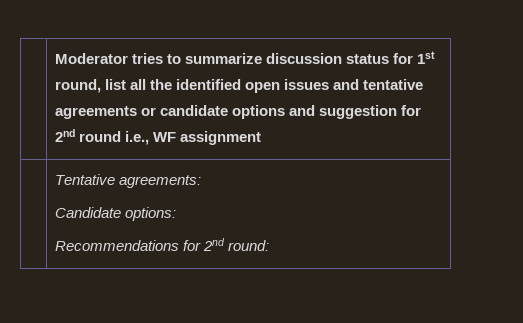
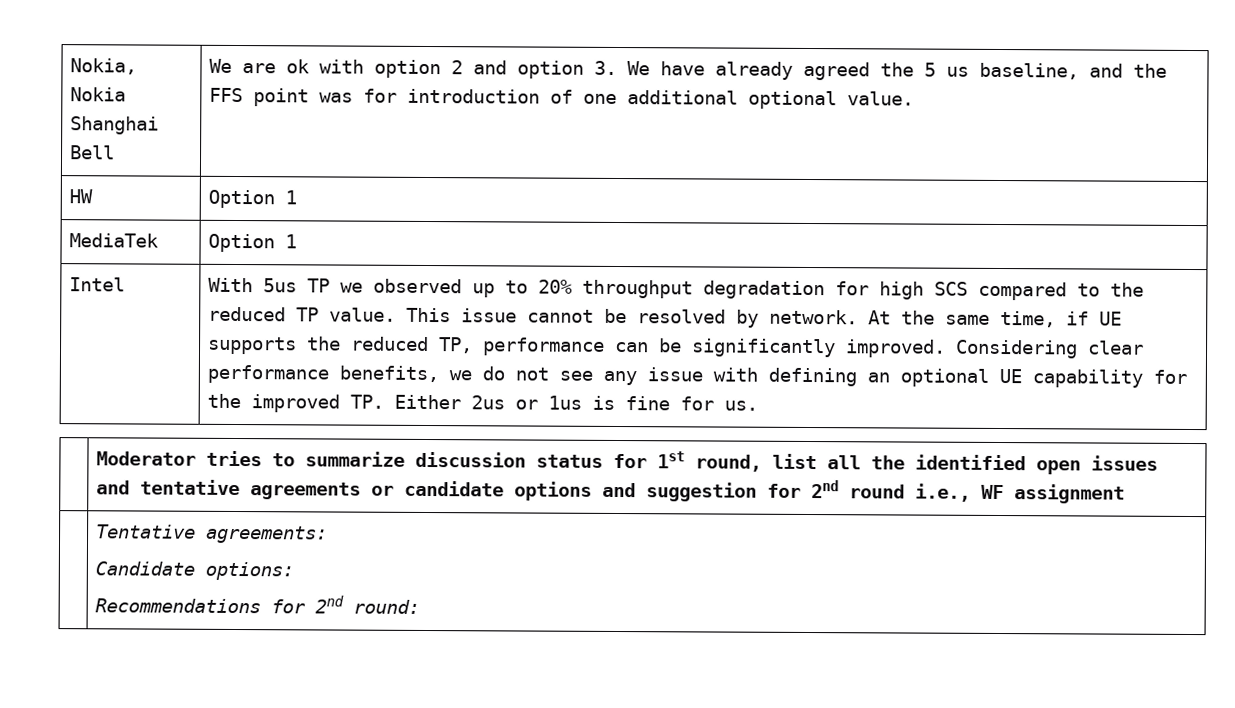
(55, 58) none -> [70,58,138,75] [70,87,127,102] [70,116,160,135] [70,145,116,160] [209,58,1168,81] [209,87,915,110] [69,189,94,204] [208,189,298,209] [69,233,160,248] [208,233,298,253] [69,277,126,292] [208,277,1145,301] [208,306,1123,328] [207,336,1145,359] [207,364,1188,388] [207,393,759,413] Nokia, Nokia Shanghai Bell | We are ok with option 2 and option 3. We have already agreed the 5 us baseline, and the FFS point was for introduction of one additional optional value. // HW | Option 1 // MediaTek | Option 1 // Intel | With 5us TP we observed up to 20% throughput degradation for high SCS compared to the reduced TP value. This issue cannot be resolved by network. At the same time, if UE supports the reduced TP, performance can be significantly improved. Considering clear performance benefits, we do not see any issue with defining an optional UE capability for the improved TP. Either 2us or 1us is fine for us. //

